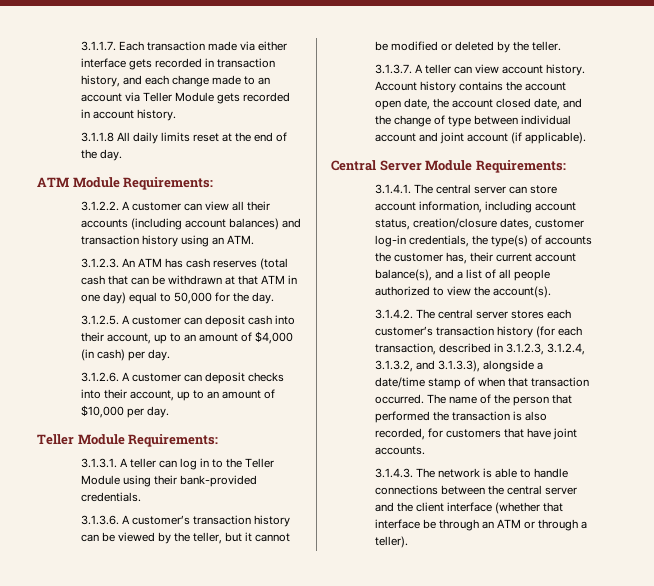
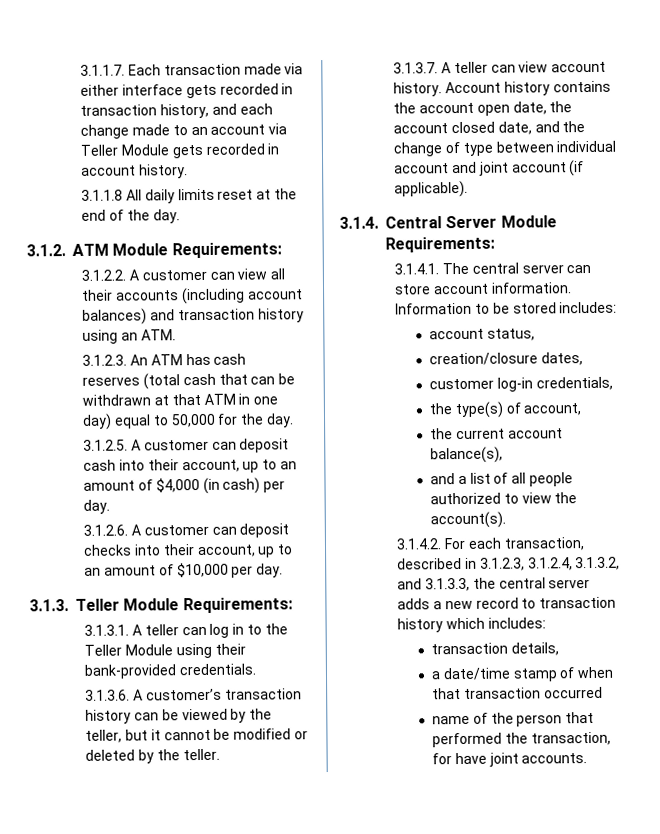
(122, 155) none -> [26,244,66,257] 3.1.2.
(169, 412) none -> [29,599,69,612] 3.1.3.
(587, 138) none -> [339,216,379,229] 3.1.4.
[418,201,532,213] information, including -> [490,282,572,294] [395,301,618,315] information. Information to be stored includes: //
(410, 224) none -> (535, 334) //
(532, 224) none -> (583, 359) //
(469, 241) none -> (613, 383) //
[545,236,593,245] [374,252,493,264] accounts the customer has, their -> [523,403,582,416] [430,428,454,440] account, // the
(432, 275) none -> (504, 455) //
[415,309,572,319] [374,326,555,338] The central server stores each customer’s transaction history (for -> [444,537,467,550] For
[437,360,534,372] 3.1.3.3), alongside -> [425,577,591,592] [397,596,617,610] [397,617,546,633] [431,642,559,656] 3.1.3.3, the central server adds a new record to transaction history which includes: // transaction details, //
[374,394,446,404] occurred. The -> [543,686,603,699] occurred //
[451,411,547,421] [374,428,578,440] [374,446,425,455] [374,468,569,478] [374,485,577,495] [374,502,564,514] [374,519,588,531] [374,536,408,548] transaction is also recorded, for customers that have joint accounts. // 3.1.4.3. The network is able to handle connections between the central server and the client interface (whether that interface be through an ATM or through a teller). -> [530,731,611,746] [432,752,588,767] transaction, for have joint accounts.

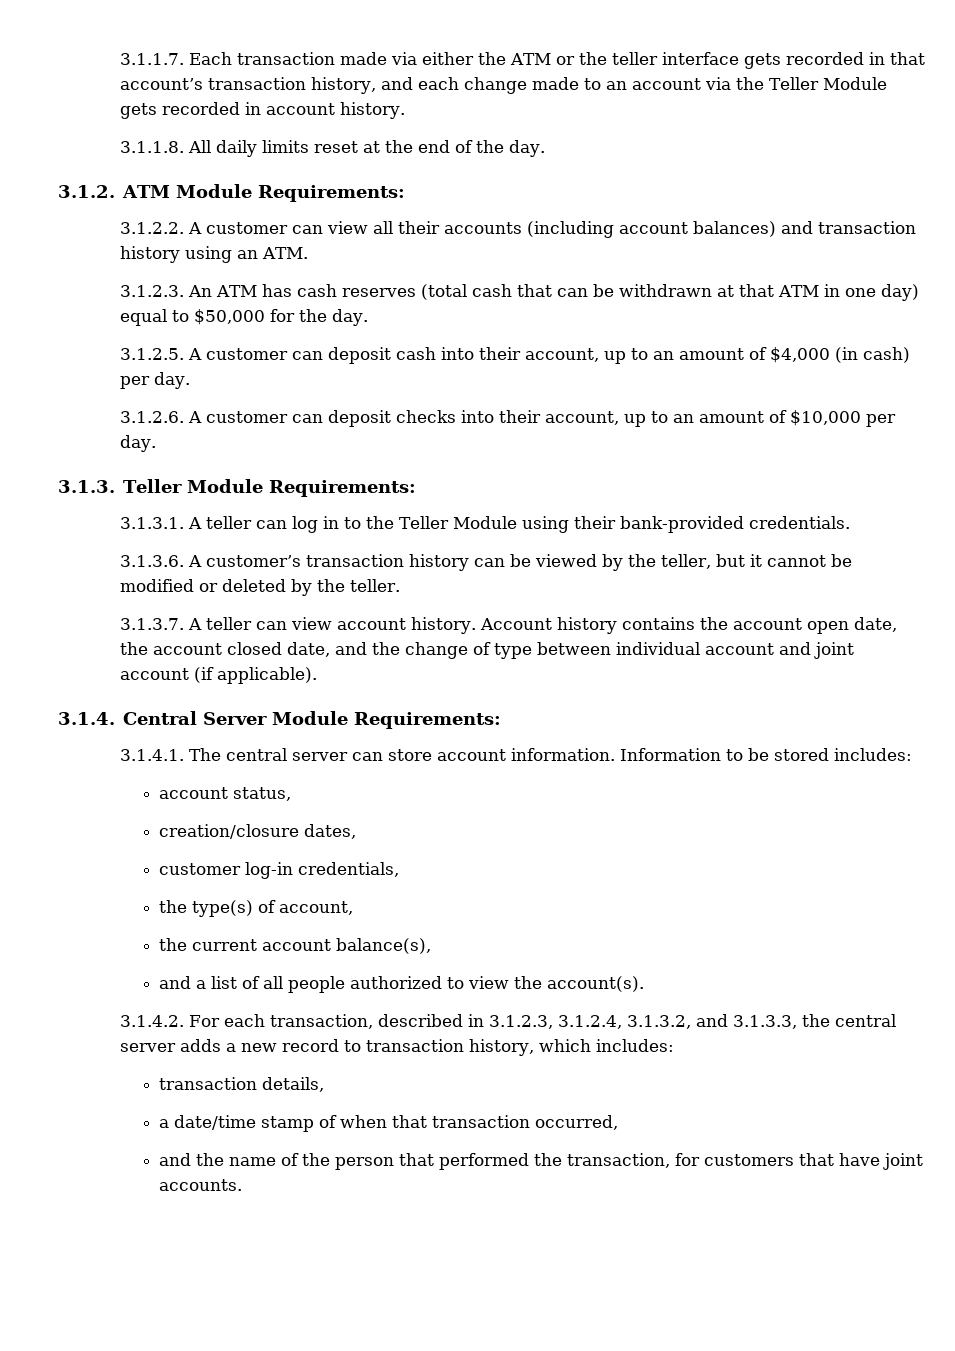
(120, 90) none -> [478,52,659,65] the ATM or the teller
(294, 89) none -> [890,52,926,65] [120,78,204,90] that account’s
(288, 129) none -> [736,77,765,90] the
[81,189,124,201] 3.1.1.8 -> [120,141,185,153] 3.1.1.8.
[170,413,216,428] 50,000 -> [194,309,266,325] $50,000
[397,618,444,633] history -> [469,1039,535,1056] history,
[543,686,603,699] occurred // -> [535,1115,619,1130] [159,1153,225,1166] occurred, // and the
(453, 759) none -> [704,1153,835,1166] customers that

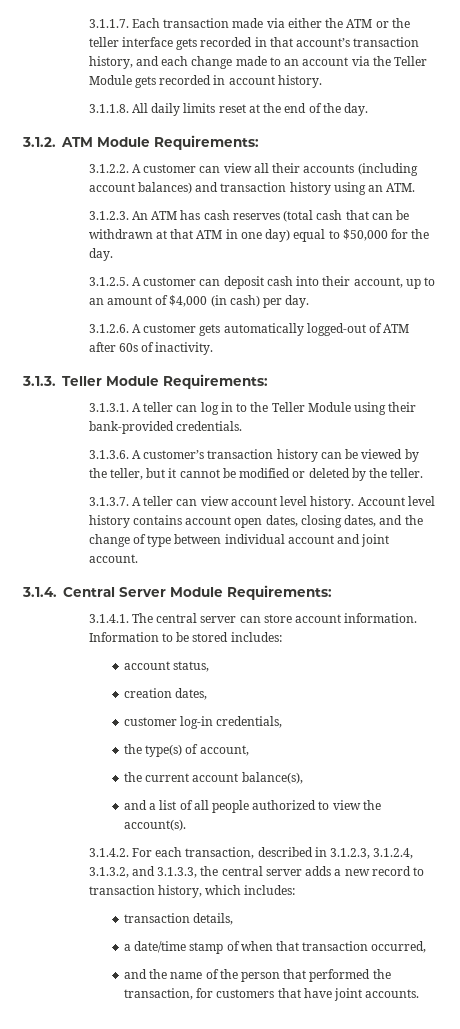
[292,410,897,427] [120,435,157,452] can deposit checks into their account, up to an amount of $10,000 per day. -> [199,323,410,336] [88,342,214,355] gets automatically logged-out of ATM after 60s of inactivity.
(407, 624) none -> [280,496,308,506] level
(553, 624) none -> [407,496,435,506] level
[700,617,729,630] the -> (182, 520) none
[854,617,898,632] [120,642,331,657] date, the account closed date, -> [265,515,377,528] dates, closing dates,
[120,667,318,684] account (if applicable). -> [88,554,138,563] account.
[159,824,300,839] creation/closure -> [123,688,172,698] creation

